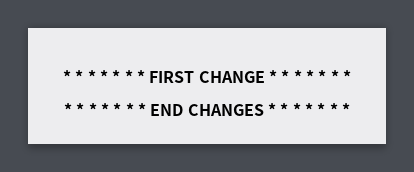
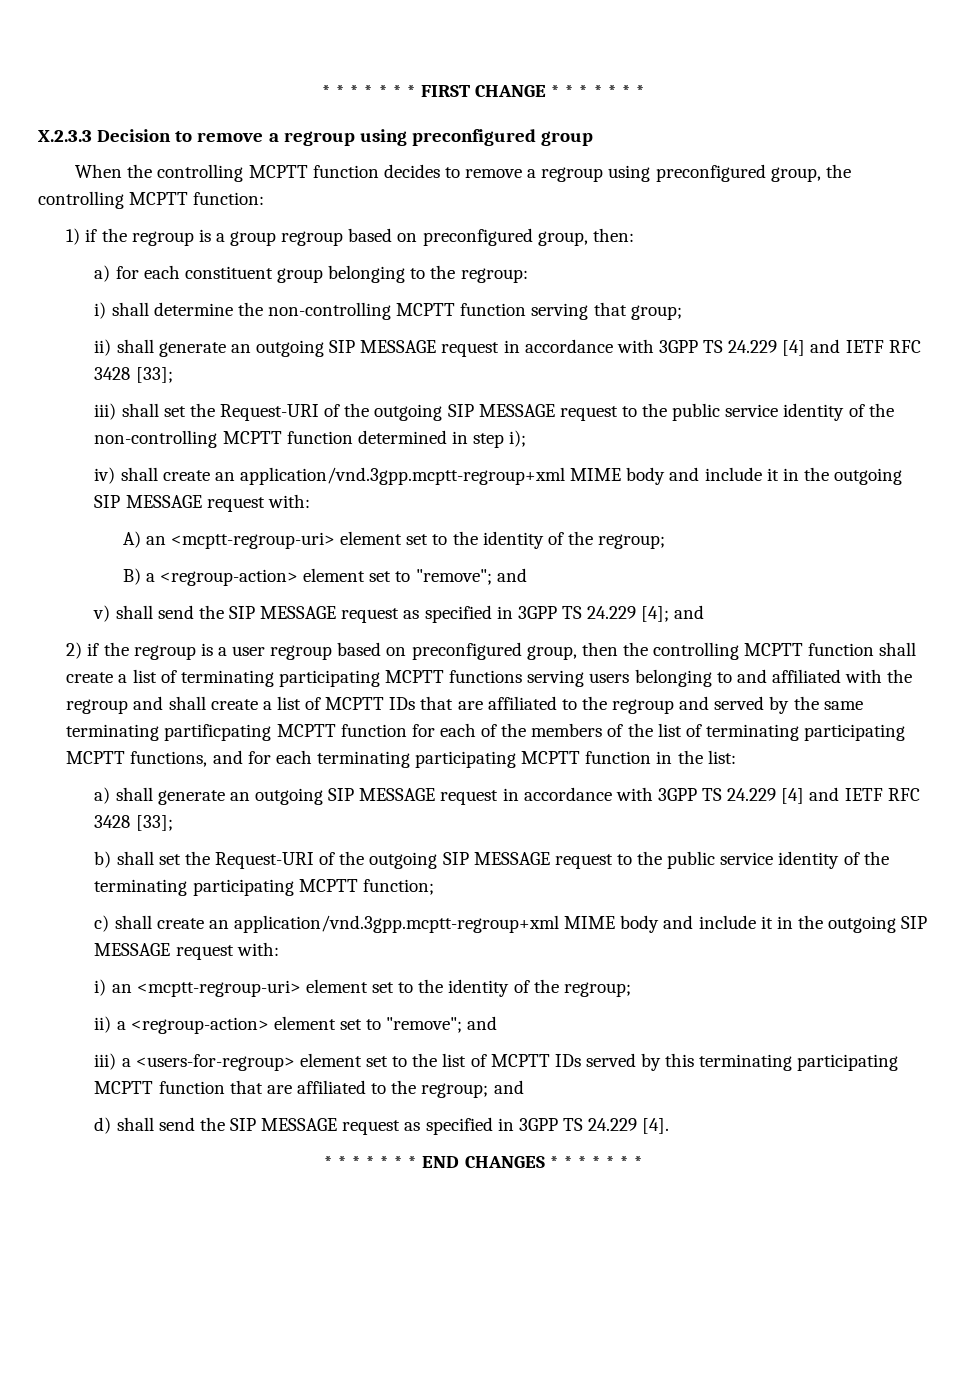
(351, 76) none -> [38,129,594,146] [75,164,851,182] [38,191,265,209] [66,228,634,246] [94,265,528,283] [94,302,682,320] [94,339,921,357] [94,367,173,383] [94,403,894,421] [94,430,527,448] [94,467,903,485] [94,494,310,512] [122,531,666,549] [122,568,527,586] [93,605,705,623] [66,642,917,660] [66,669,913,687] [66,696,863,714] [66,723,906,741] [66,750,736,768] [94,787,920,805] [94,815,173,831] [94,851,889,869] [94,879,434,896] [94,915,928,933] [94,942,279,960] [94,979,631,997] [94,1016,498,1034] [94,1053,899,1071] [94,1080,524,1098] [94,1117,670,1135] // X.2.3.3 Decision to remove a regroup using preconfigured group // When the controlling MCPTT function decides to remove a regroup using preconfigured group, the controlling MCPTT function: // 1) if the regroup is a group regroup based on preconfigured group, then: // a) for each constituent group belonging to the regroup: // i) shall determine the non-controlling MCPTT function serving that group; // ii) shall generate an outgoing SIP MESSAGE request in accordance with 3GPP TS 24.229 [4] and IETF RFC 3428 [33]; // iii) shall set the Request-URI of the outgoing SIP MESSAGE request to the public service identity of the non-controlling MCPTT function determined in step i); // iv) shall create an application/vnd.3gpp.mcptt-regroup+xml MIME body and include it in the outgoing SIP MESSAGE request with: // A) an <mcptt-regroup-uri> element set to the identity of the regroup; // B) a <regroup-action> element set to "remove"; and // v) shall send the SIP MESSAGE request as specified in 3GPP TS 24.229 [4]; and // 2) if the regroup is a user regroup based on preconfigured group, then the controlling MCPTT function shall create a list of terminating participating MCPTT functions serving users belonging to and affiliated with the regroup and shall create a list of MCPTT IDs that are affiliated to the regroup and served by the same terminating partificpating MCPTT function for each of the members of the list of terminating participating MCPTT functions, and for each terminating participating MCPTT function in the list: // a) shall generate an outgoing SIP MESSAGE request in accordance with 3GPP TS 24.229 [4] and IETF RFC 3428 [33]; // b) shall set the Request-URI of the outgoing SIP MESSAGE request to the public service identity of the terminating participating MCPTT function; // c) shall create an application/vnd.3gpp.mcptt-regroup+xml MIME body and include it in the outgoing SIP MESSAGE request with: // i) an <mcptt-regroup-uri> element set to the identity of the regroup; // ii) a <regroup-action> element set to "remove"; and // iii) a <users-for-regroup> element set to the list of MCPTT IDs served by this terminating participating MCPTT function that are affiliated to the regroup; and // d) shall send the SIP MESSAGE request as specified in 3GPP TS 24.229 [4].

